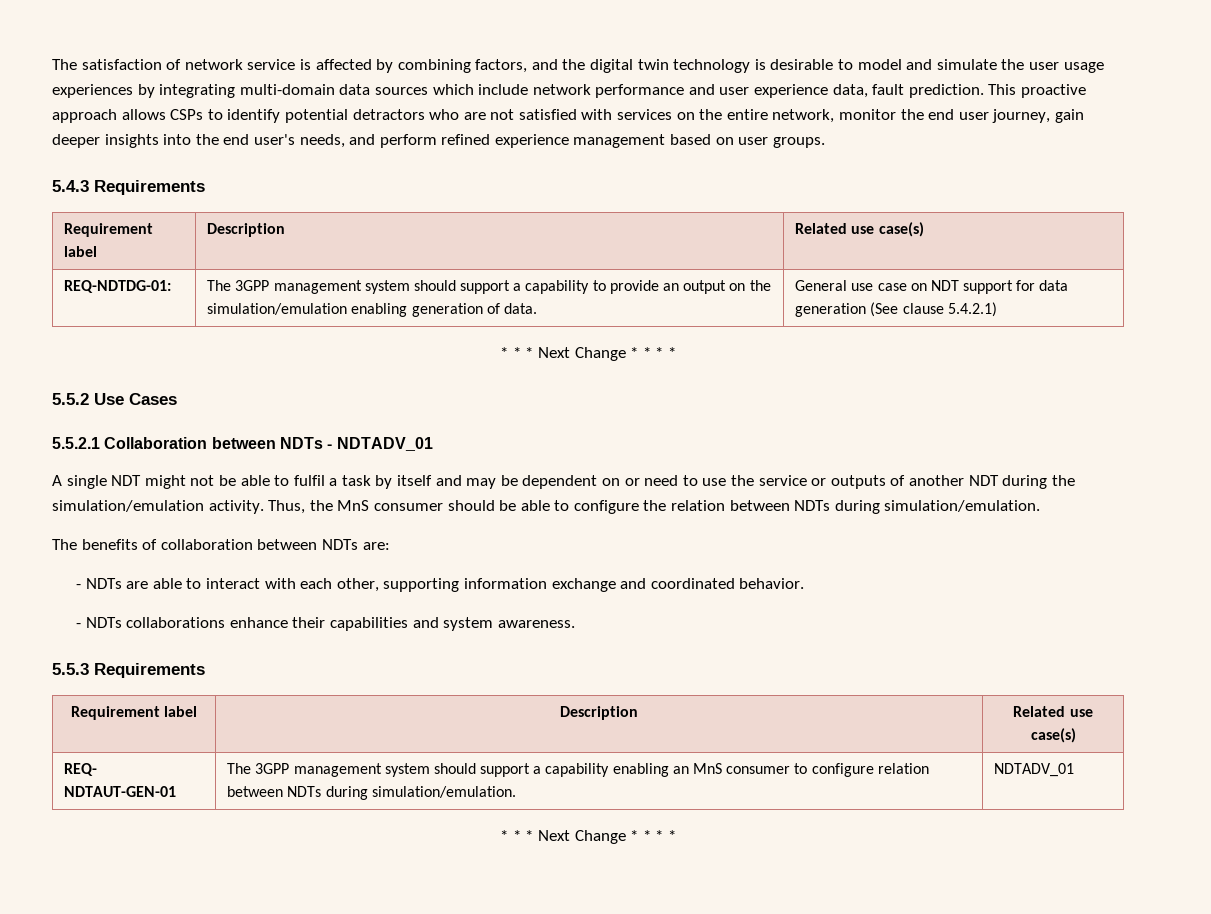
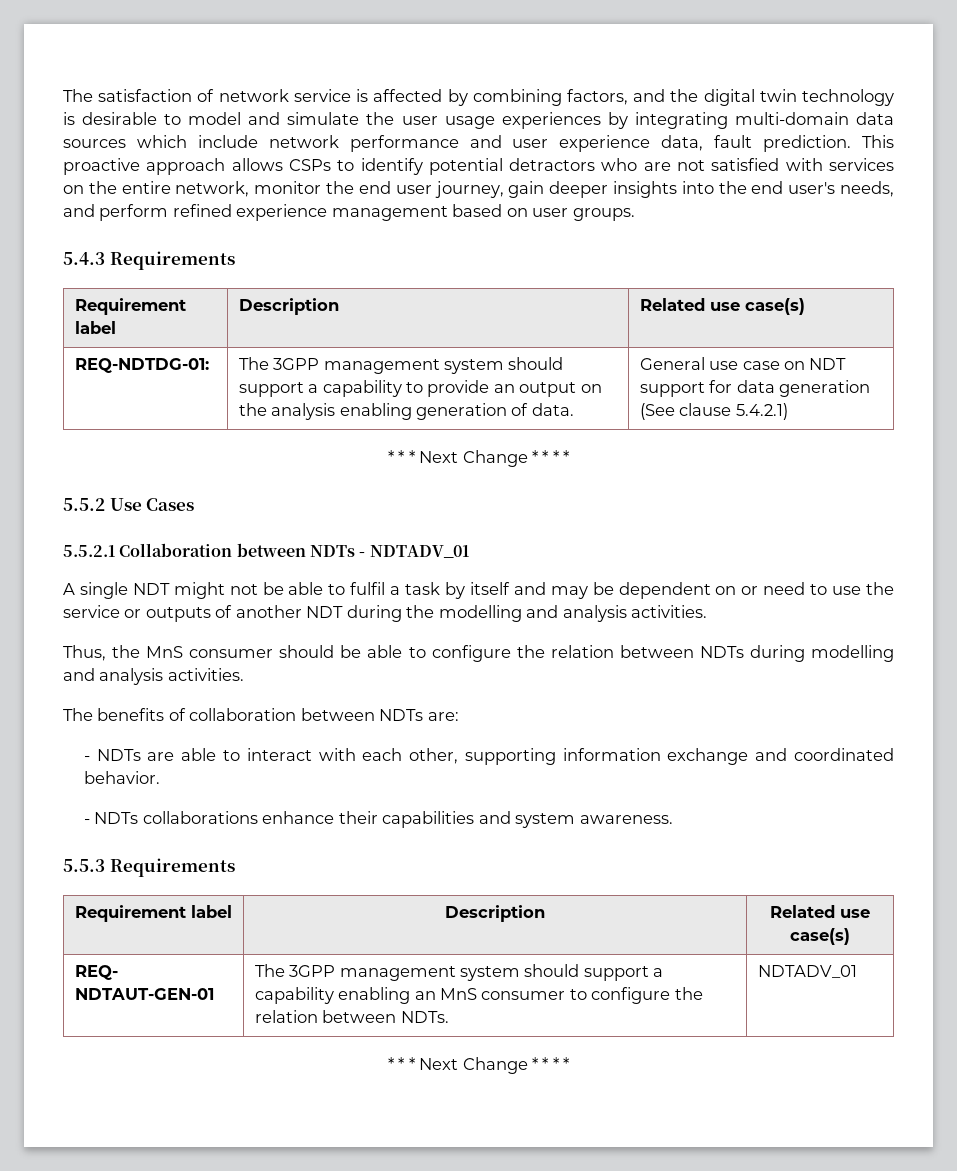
[207,303,348,315] simulation/emulation -> [271,403,336,420] analysis
[52,500,264,514] simulation/emulation activity. -> [438,605,708,622] modelling and analysis activities. //
[884,500,1041,512] simulation/emulation. -> [810,645,894,662] [63,668,244,685] modelling and analysis activities.
[877,763,929,774] [227,786,516,800] relation between NDTs during simulation/emulation. -> [674,987,703,1000] [254,1010,449,1023] the relation between NDTs.

